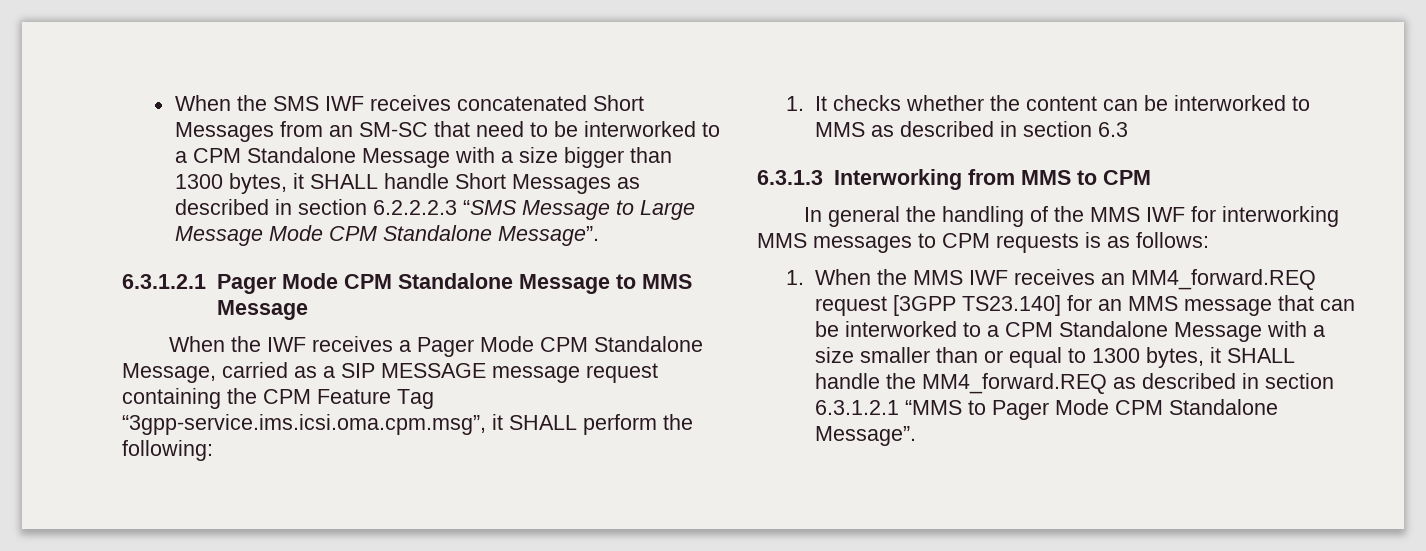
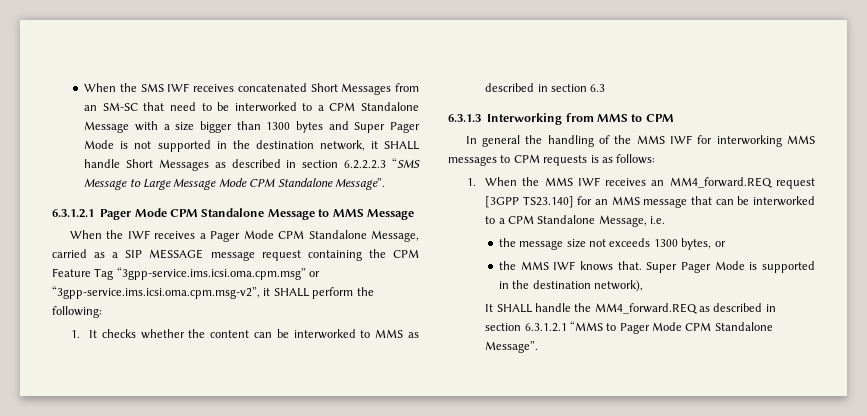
[228,173,287,194] bytes, -> [295,121,420,133] [84,140,365,152] bytes and Super Pager Mode is not supported in the destination network,
[122,414,486,435] “3gpp-service.ims.icsi.oma.cpm.msg”, -> [116,267,321,280] [52,286,260,299] “3gpp-service.ims.icsi.oma.cpm.msg” or “3gpp-service.ims.icsi.oma.cpm.msg-v2”,
[1174,321,1326,342] [815,347,1222,368] Message with a size smaller than or equal to 1300 bytes, it -> [598,215,665,227] [498,238,726,250] [498,261,815,273] [498,280,643,292] [485,304,494,312] Message, i.e. // the message size not exceeds 1300 bytes, or // the MMS IWF knows that. Super Pager Mode is supported in the destination network), // It

